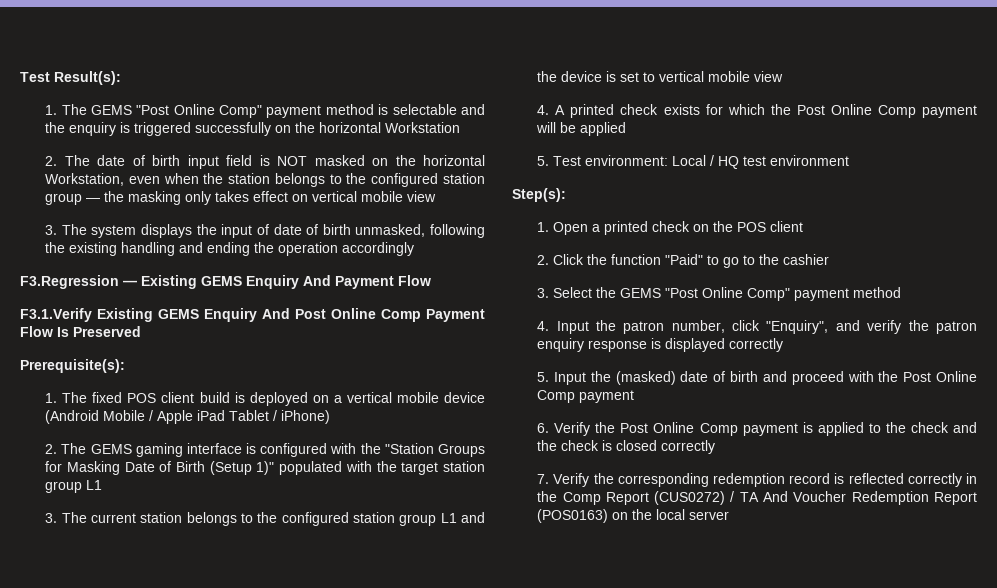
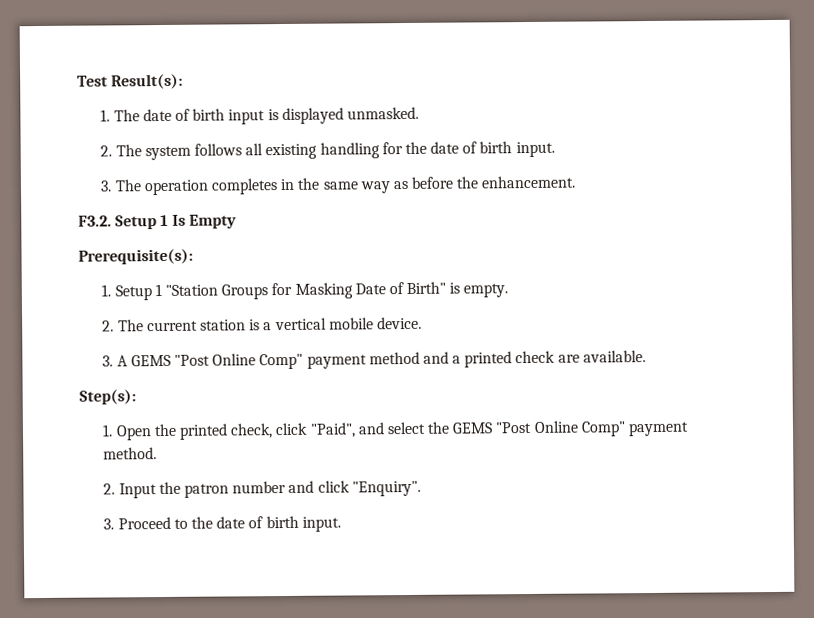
[90,104,485,118] [45,122,461,136] [45,155,486,169] [45,173,485,187] [45,191,437,205] [45,224,485,238] [45,242,415,256] [20,275,431,289] [20,308,485,322] [20,326,141,337] [20,359,125,373] [45,392,486,406] [45,410,331,424] [45,443,485,457] [45,461,485,475] [45,480,103,493] [45,512,485,526] [537,71,784,82] [537,104,977,118] [536,122,627,136] [537,155,850,169] [512,188,566,202] [537,221,804,235] [537,254,830,268] [537,287,593,298] GEMS "Post Online Comp" payment method is selectable and the enquiry is triggered successfully on the horizontal Workstation // 2. The date of birth input field is NOT masked on the horizontal Workstation, even when the station belongs to the configured station group — the masking only takes effect on vertical mobile view // 3. The system displays the input of date of birth unmasked, following the existing handling and ending the operation accordingly // F3.Regression — Existing GEMS Enquiry And Payment Flow // F3.1.Verify Existing GEMS Enquiry And Post Online Comp Payment Flow Is Preserved // Prerequisite(s): // 1. The fixed POS client build is deployed on a vertical mobile device (Android Mobile / Apple iPad Tablet / iPhone) // 2. The GEMS gaming interface is configured with the "Station Groups for Masking Date of Birth (Setup 1)" populated with the target station group L1 // 3. The current station belongs to the configured station group L1 and the device is set to vertical mobile view // 4. A printed check exists for which the Post Online Comp payment will be applied // 5. Test environment: Local / HQ test environment // Step(s): // 1. Open a printed check on the POS client // 2. Click the function "Paid" to go to the cashier // 3. Select -> [142,106,419,125] [100,141,555,161] [100,175,577,196] [78,214,237,230] [78,248,193,265] [101,281,509,301] [102,316,422,332] [102,350,646,370] [79,389,136,405] [102,421,426,441] date of birth input is displayed unmasked. // 2. The system follows all existing handling for the date of birth input. // 3. The operation completes in the same way as before the enhancement. // F3.2. Setup 1 Is Empty // Prerequisite(s): // 1. Setup 1 "Station Groups for Masking Date of Birth" is empty. // 2. The current station is a vertical mobile device. // 3. A GEMS "Post Online Comp" payment method and a printed check are available. // Step(s): // 1. Open the printed check, click "Paid", and select
[853,287,902,298] [537,321,550,331] method // 4. -> [103,447,158,460] [103,483,116,495] method. // 2.
[671,320,977,334] [537,338,784,352] [537,371,977,385] [537,390,635,403] [537,422,977,436] [537,440,716,454] [537,473,977,487] [537,491,977,505] [537,509,730,523] number, click "Enquiry", and verify the patron enquiry response is displayed correctly // 5. Input the (masked) date of birth and proceed with the Post Online Comp payment // 6. Verify the Post Online Comp payment is applied to the check and the check is closed correctly // 7. Verify the corresponding redemption record is reflected correctly in the Comp Report (CUS0272) / TA And Voucher Redemption Report (POS0163) on the local server -> [232,480,421,497] [103,515,341,532] number and click "Enquiry". // 3. Proceed to the date of birth input.

